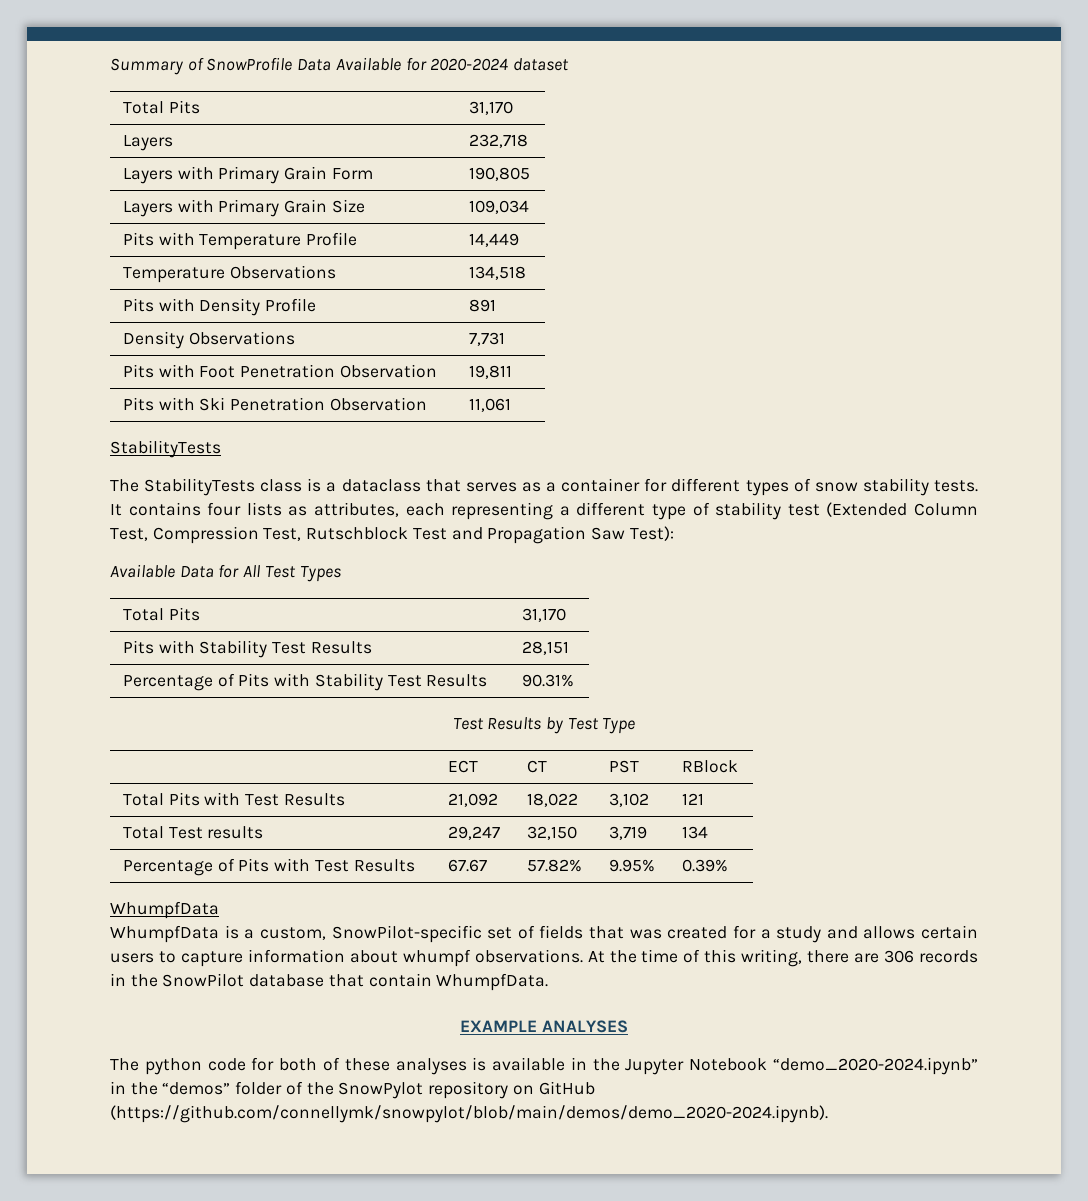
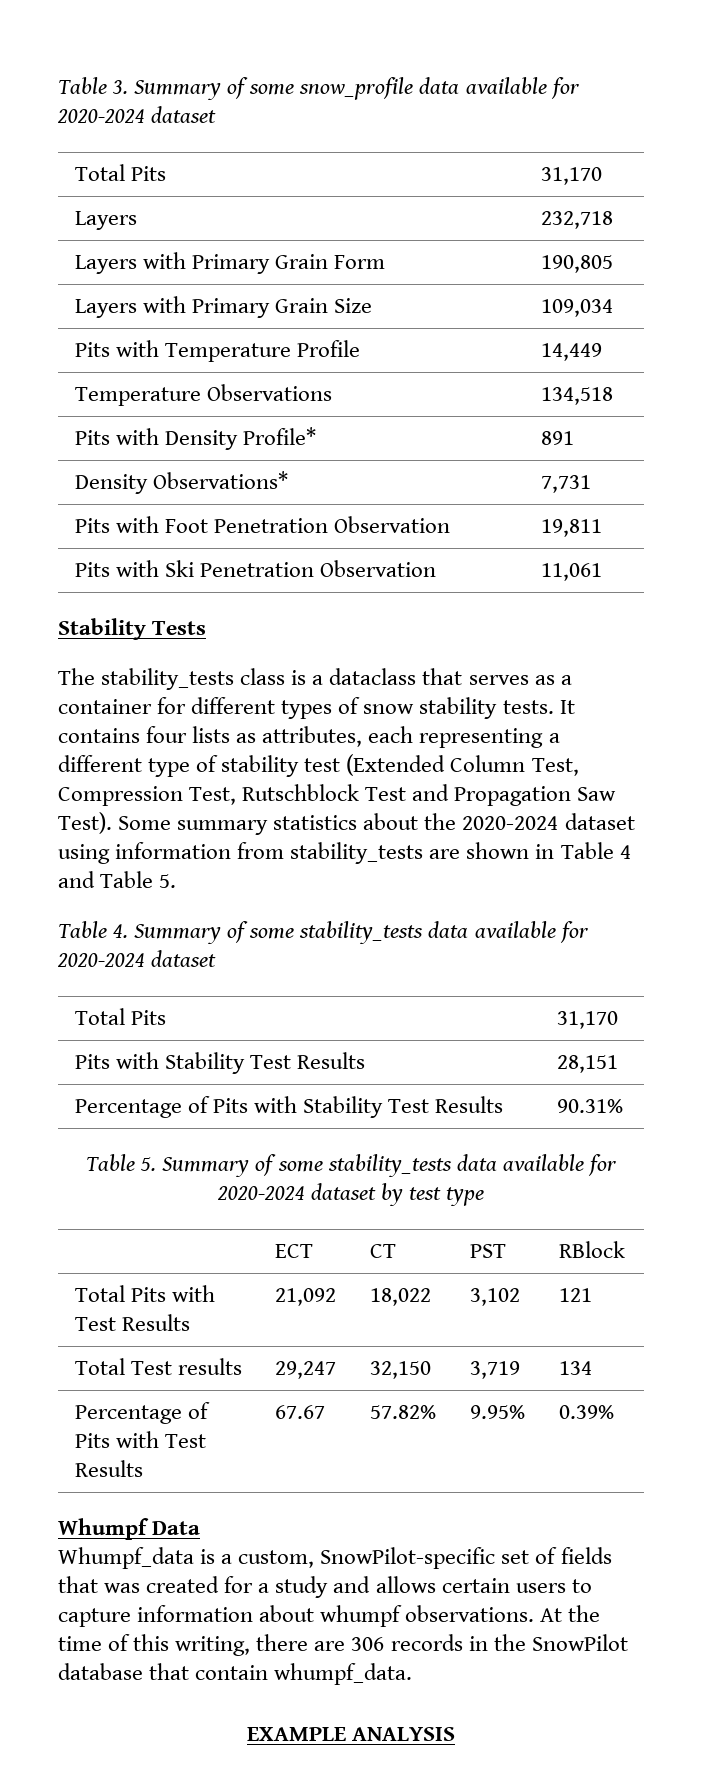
[110,57,401,75] Summary of SnowProfile Data Available -> [58,77,547,100] Table 3. Summary of some snow_profile data available
[265,298,317,312] Profile -> [242,427,316,445] Profile*
[188,331,295,345] Observations -> [152,471,288,489] Observations*
[110,440,221,458] [110,478,256,496] StabilityTests // The StabilityTests -> [58,618,207,640] [58,668,235,690] Stability Tests // The stability_tests
[629,526,674,541] [110,564,341,582] Test): // Available Data for All Test Types -> [58,812,635,835] [58,842,631,864] [58,871,177,888] [58,921,589,944] [57,950,217,967] Test). Some summary statistics about the 2020-2024 dataset using information from stability_tests are shown in Table 4 and Table 5. // Table 4. Summary of some stability_tests data available for 2020-2024 dataset
[452,717,636,734] Test Results by Test Type -> [86,1154,617,1177] [216,1183,485,1206] Table 5. Summary of some stability_tests data available for 2020-2024 dataset by test type
[110,901,219,919] [110,925,219,943] WhumpfData // WhumpfData -> [58,1518,201,1540] [58,1547,194,1569] Whumpf Data // Whumpf_data
[436,973,549,991] WhumpfData. -> [274,1663,413,1685] whumpf_data.
[541,1020,628,1033] [110,1057,978,1075] [110,1081,595,1099] [110,1105,828,1123] ANALYSES // The python code for both of these analyses is available in the Jupyter Notebook “demo_2020-2024.ipynb” in the “demos” folder of the SnowPylot repository on GitHub (https://github.com/connellymk/snowpylot/blob/main/demos/demo_2020-2024.ipynb). -> [352,1727,456,1741] ANALYSIS

